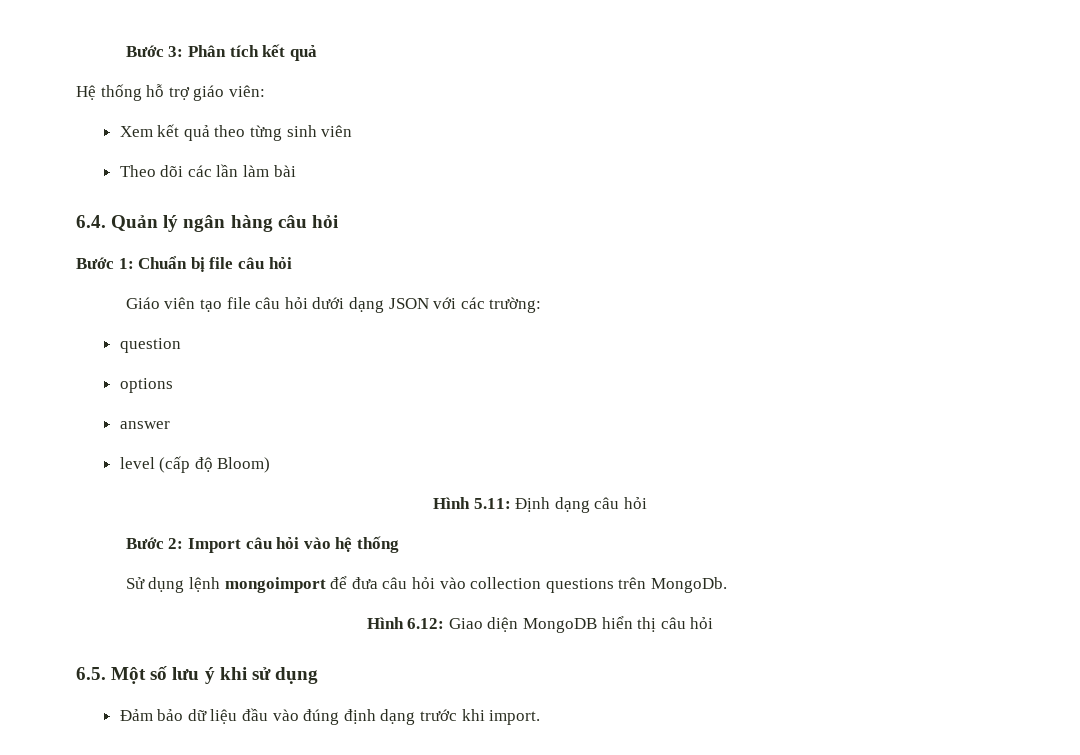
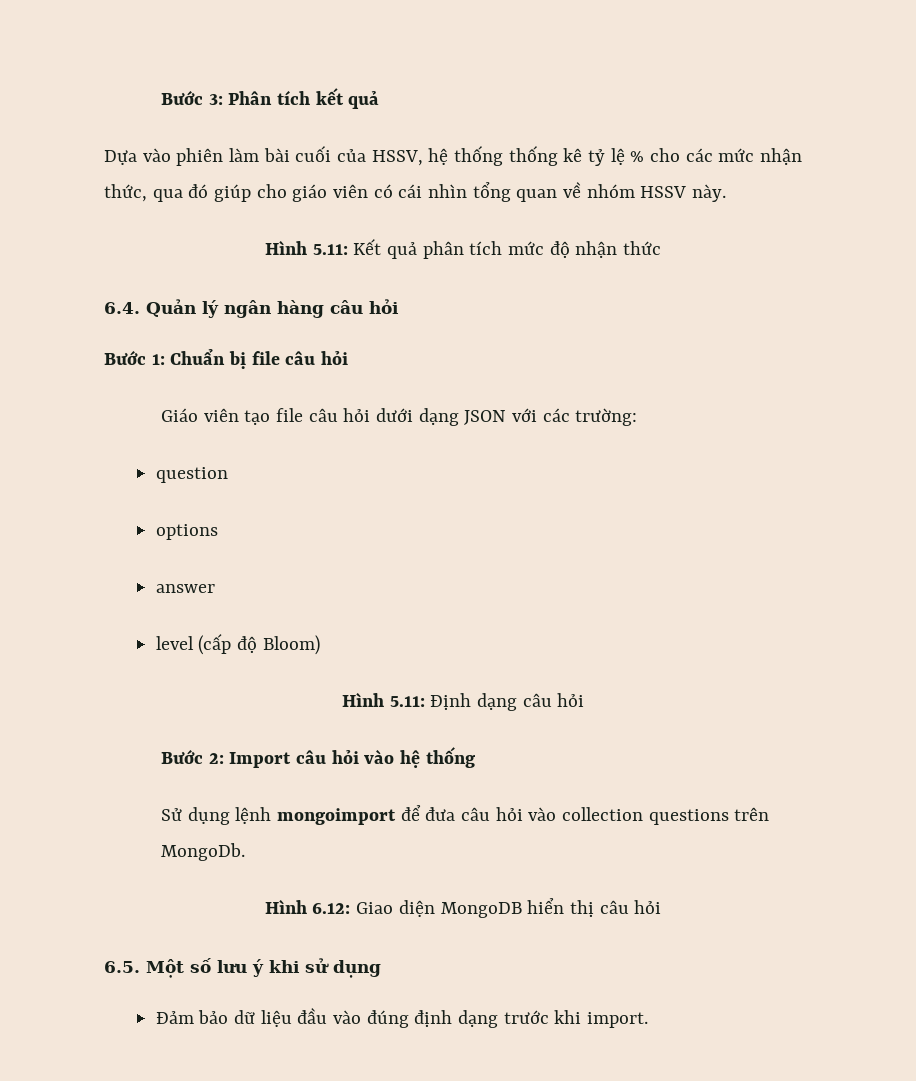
[76,84,265,101] [119,124,353,141] [119,164,296,177] Hệ thống hỗ trợ giáo viên: // Xem kết quả theo từng sinh viên // Theo dõi các lần làm bài -> [104,146,803,166] [104,182,727,202] [264,239,662,259] Dựa vào phiên làm bài cuối của HSSV, hệ thống thống kê tỷ lệ % cho các mức nhận thức, qua đó giúp cho giáo viên có cái nhìn tổng quan về nhóm HSSV này. // Hình 5.11: Kết quả phân tích mức độ nhận thức

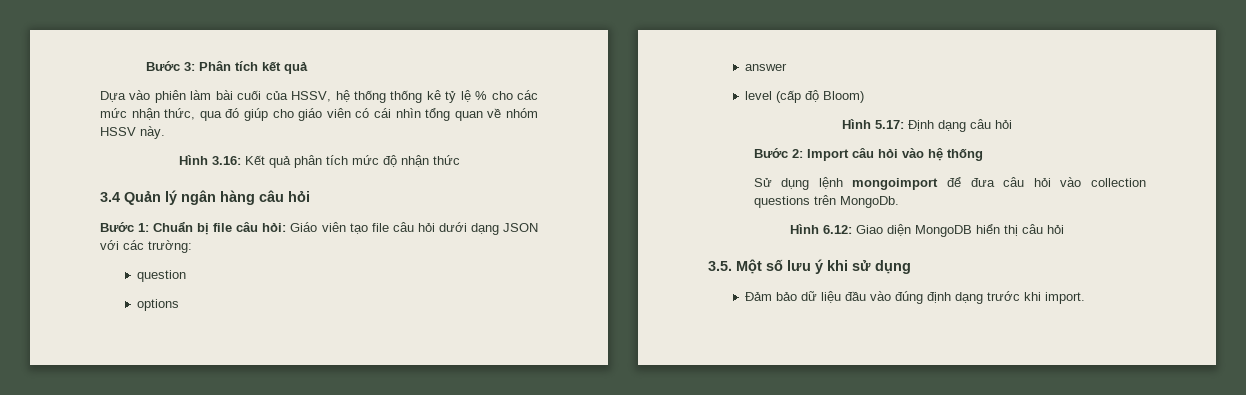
[312,244,348,255] 5.11: -> [211,156,241,165] 3.16:
[104,302,140,314] 6.4. -> [100,192,120,202] 3.4
[321,351,349,365] hỏi // -> [262,223,287,232] hỏi:
[389,696,425,707] 5.11: -> [875,120,904,129] 5.17:
[104,961,140,973] 6.5. -> [708,261,732,271] 3.5.

